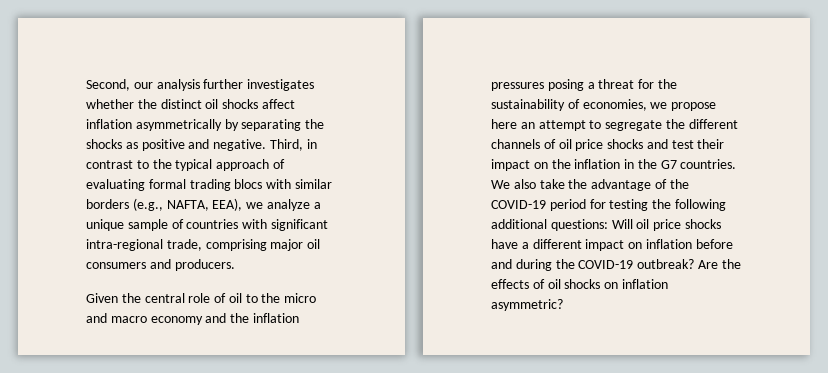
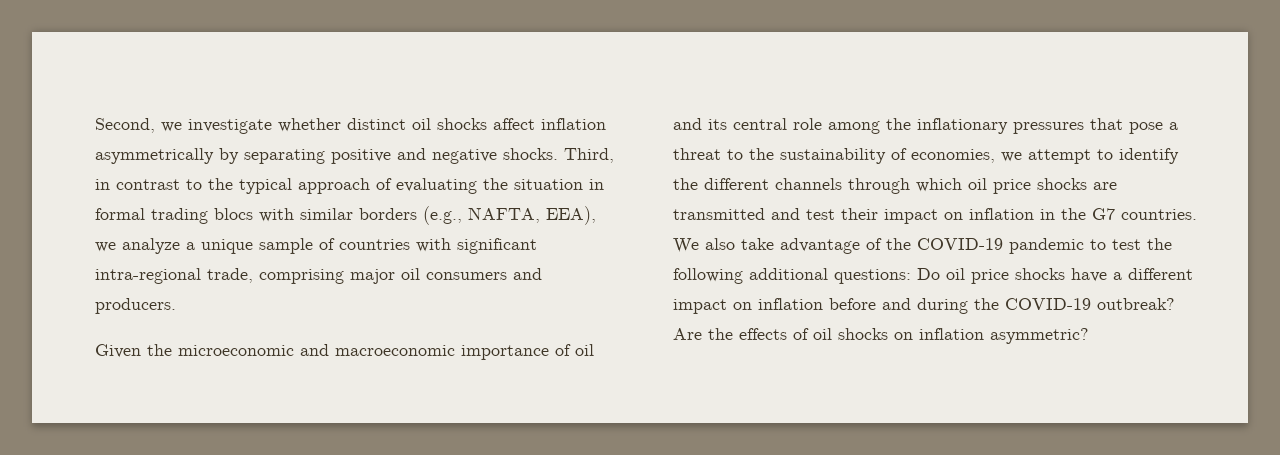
[133,79,315,91] [86,99,157,109] our analysis further investigates whether the -> [161,118,341,134] we investigate whether
[305,119,325,129] [86,139,267,151] the shocks as positive and negative. -> [331,148,558,164] positive and negative shocks.
(145, 185) none -> [483,178,604,190] the situation in
[144,293,317,303] [86,313,299,325] [491,79,584,91] central role of oil to the micro and macro economy and the inflation pressures posing -> [178,344,594,360] [673,118,1163,134] microeconomic and macroeconomic importance of oil and its central role among the inflationary pressures that pose
[638,79,655,89] for -> [727,149,743,160] to
[671,102,717,111] [491,119,535,129] propose here an -> (1022, 157) none
[605,120,663,131] segregate -> [1119,148,1179,164] identify
[543,139,644,151] of oil price shocks -> [848,178,1117,194] [673,208,765,220] through which oil price shocks are transmitted
[551,159,571,169] the -> (963, 216) none
[568,179,588,189] the -> (774, 244) none
[549,199,649,211] period for testing -> [1009,238,1141,254] pandemic to test
[611,219,633,229] Will -> [917,268,940,280] Do

